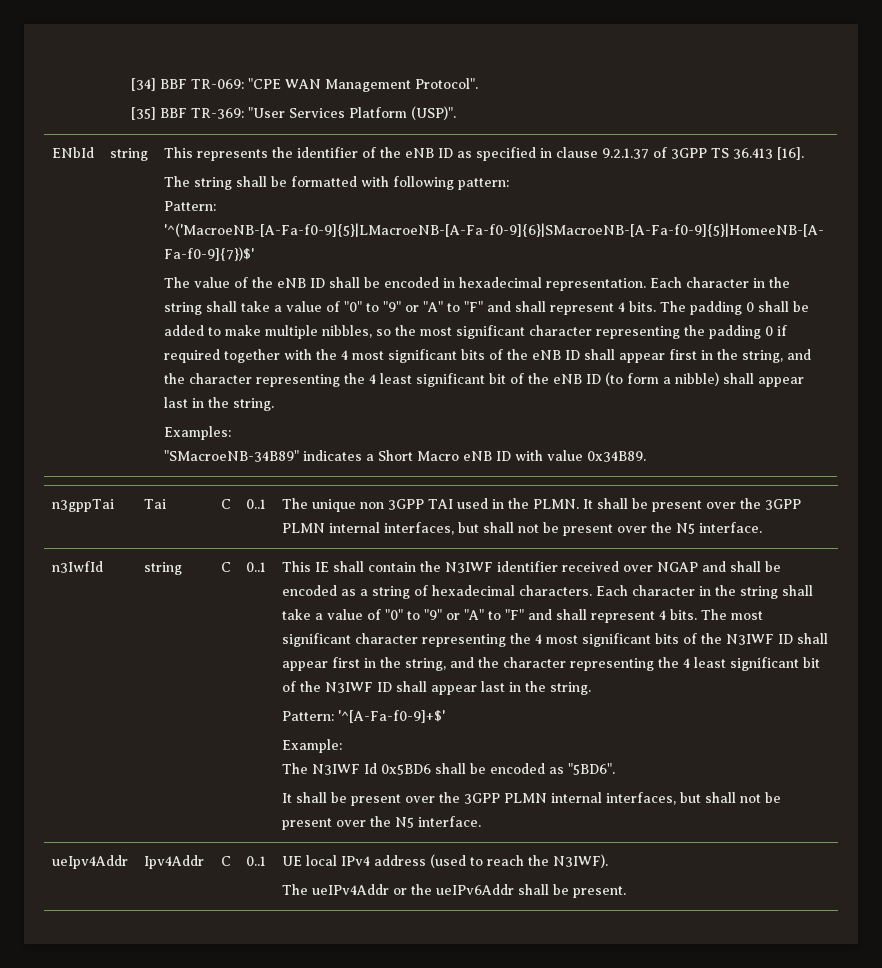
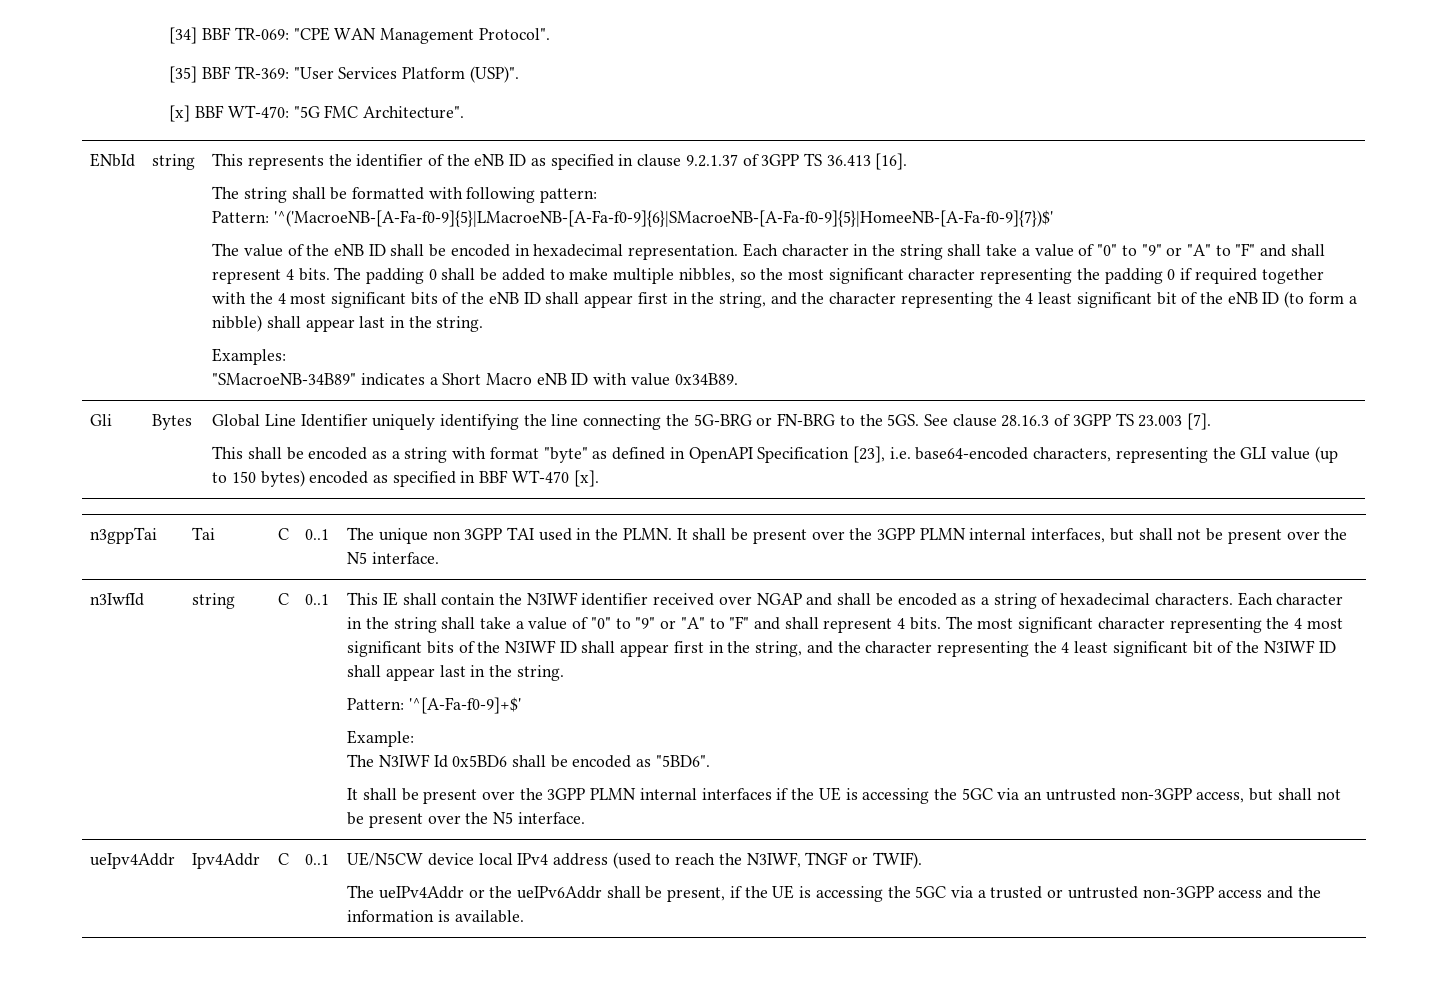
(456, 113) none -> [169,105,465,122] // [x] BBF WT-470: "5G FMC Architecture".
(646, 456) none -> [90,414,113,426] [152,414,193,430] [212,413,1212,430] [212,446,1338,463] [212,470,599,487] // Gli | Bytes | Global Line Identifier uniquely identifying the line connecting the 5G-BRG or FN-BRG to the 5GS. See clause 28.16.3 of 3GPP TS 23.003 [7]. // This shall be encoded as a string with format "byte" as defined in OpenAPI Specification [23], i.e. base64-encoded characters, representing the GLI value (up to 150 bytes) encoded as specified in BBF WT-470 [x].
[605,792,676,805] interfaces, -> [701,787,1245,804] interfaces if the UE is accessing the 5GC via an untrusted non-3GPP access,
[281,856,302,866] UE -> [347,852,474,866] UE/N5CW device
[552,854,608,868] N3IWF). -> [746,852,922,869] N3IWF, TNGF or TWIF).
[572,886,626,898] present. -> [667,885,1321,902] [347,910,524,923] present, if the UE is accessing the 5GC via a trusted or untrusted non-3GPP access and the information is available.

